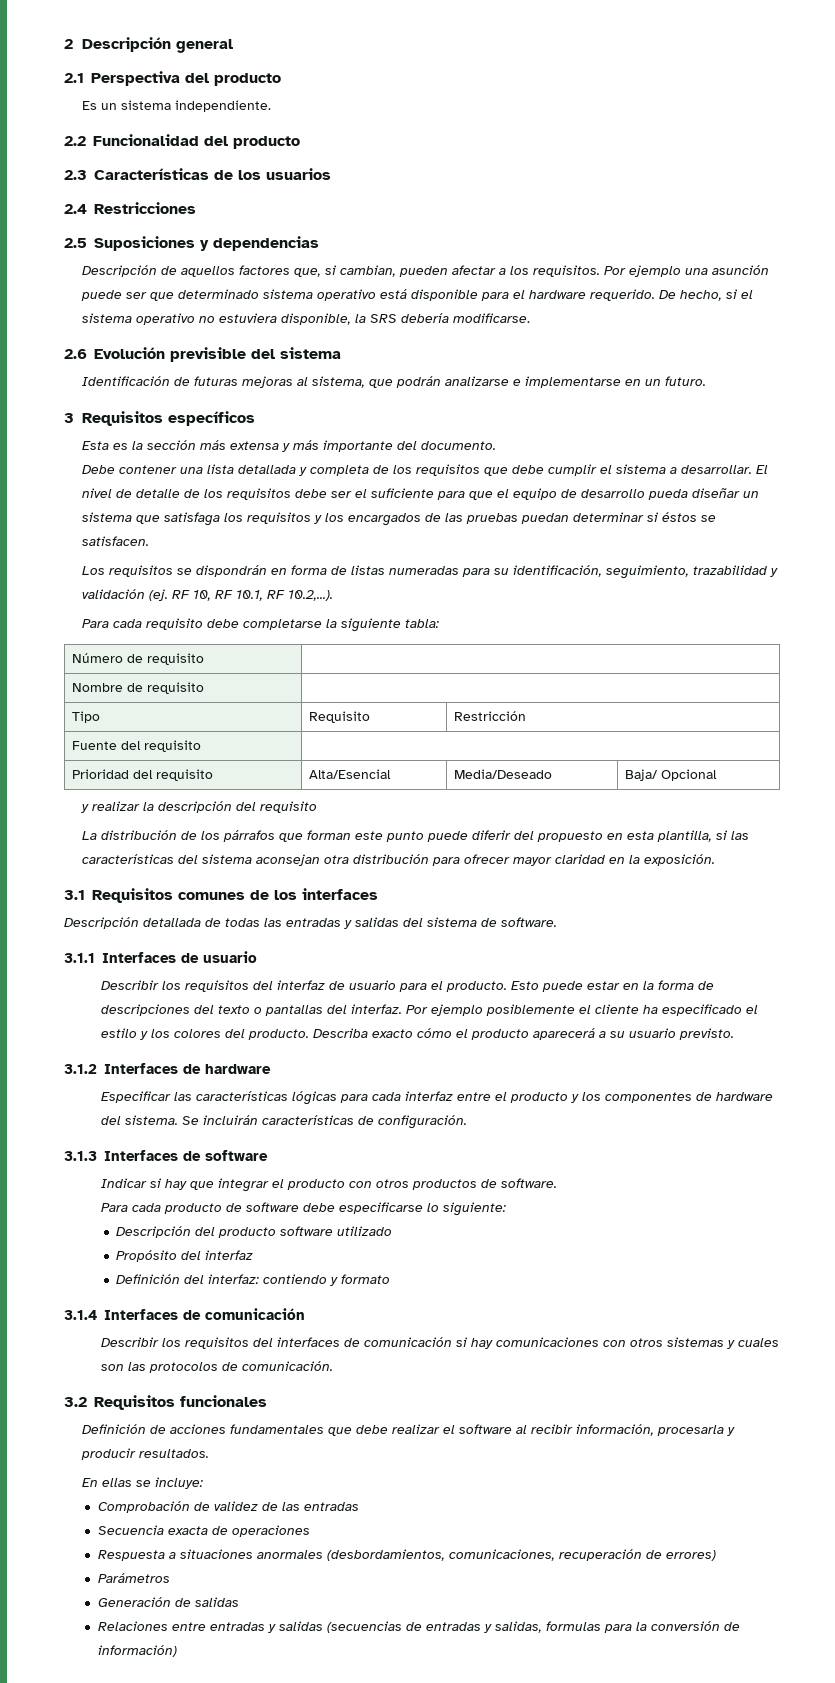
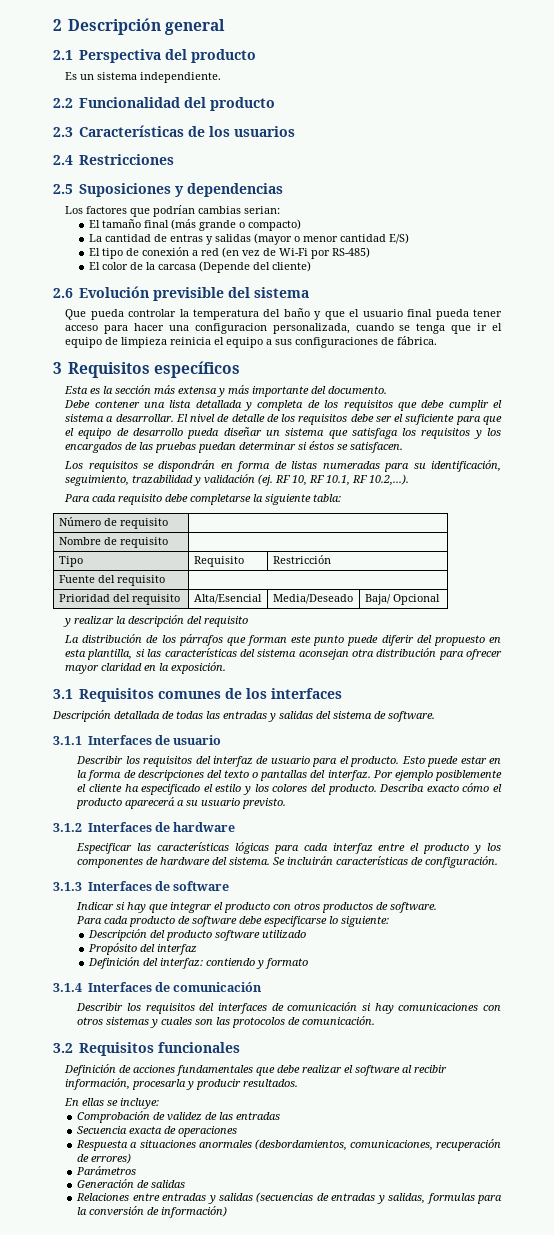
[82,265,770,277] [81,289,754,301] [82,313,531,325] Descripción de aquellos factores que, si cambian, pueden afectar a los requisitos. Por ejemplo una asunción puede ser que determinado sistema operativo está disponible para el hardware requerido. De hecho, si el sistema operativo no estuviera disponible, la SRS debería modificarse. -> [65,205,281,217] [89,219,302,231] [89,233,410,245] [89,247,371,259] [89,261,312,273] Los factores que podrían cambias serian: // El tamaño final (más grande o compacto) // La cantidad de entras y salidas (mayor o menor cantidad E/S) // El tipo de conexión a red (en vez de Wi-Fi por RS-485) // El color de la carcasa (Depende del cliente)
[82,376,707,388] Identificación de futuras mejoras al sistema, que podrán analizarse e implementarse en un futuro. -> [65,308,503,320] [65,323,502,334] [65,336,438,348] Que pueda controlar la temperatura del baño y que el usuario final pueda tener acceso para hacer una configuracion personalizada, cuando se tenga que ir el equipo de limpieza reinicia el equipo a sus configuraciones de fábrica.

